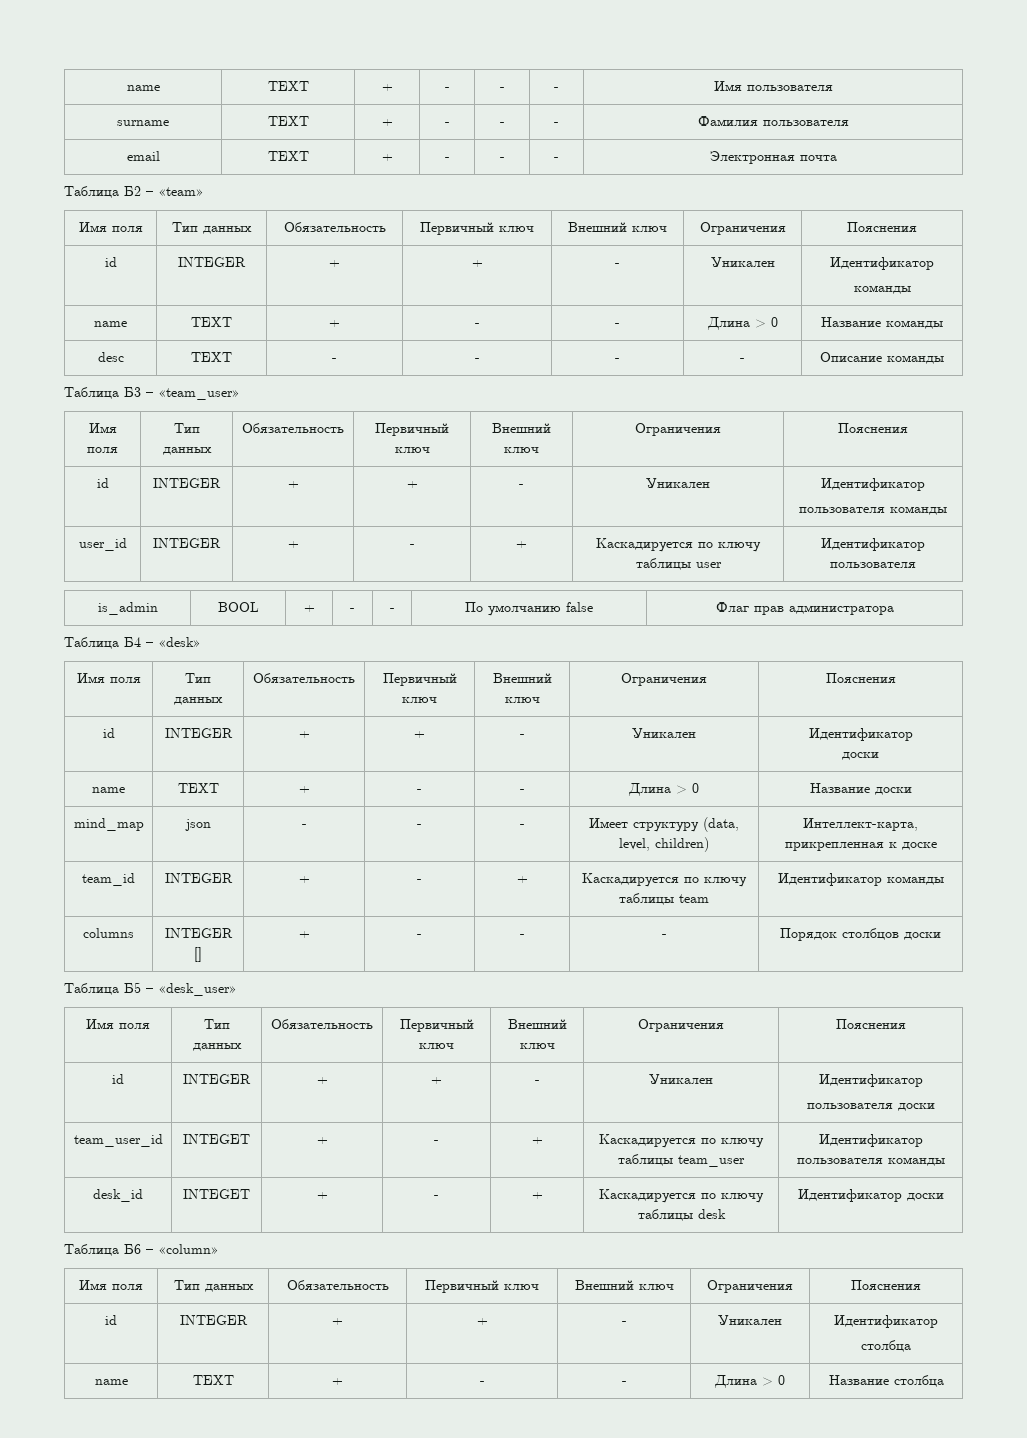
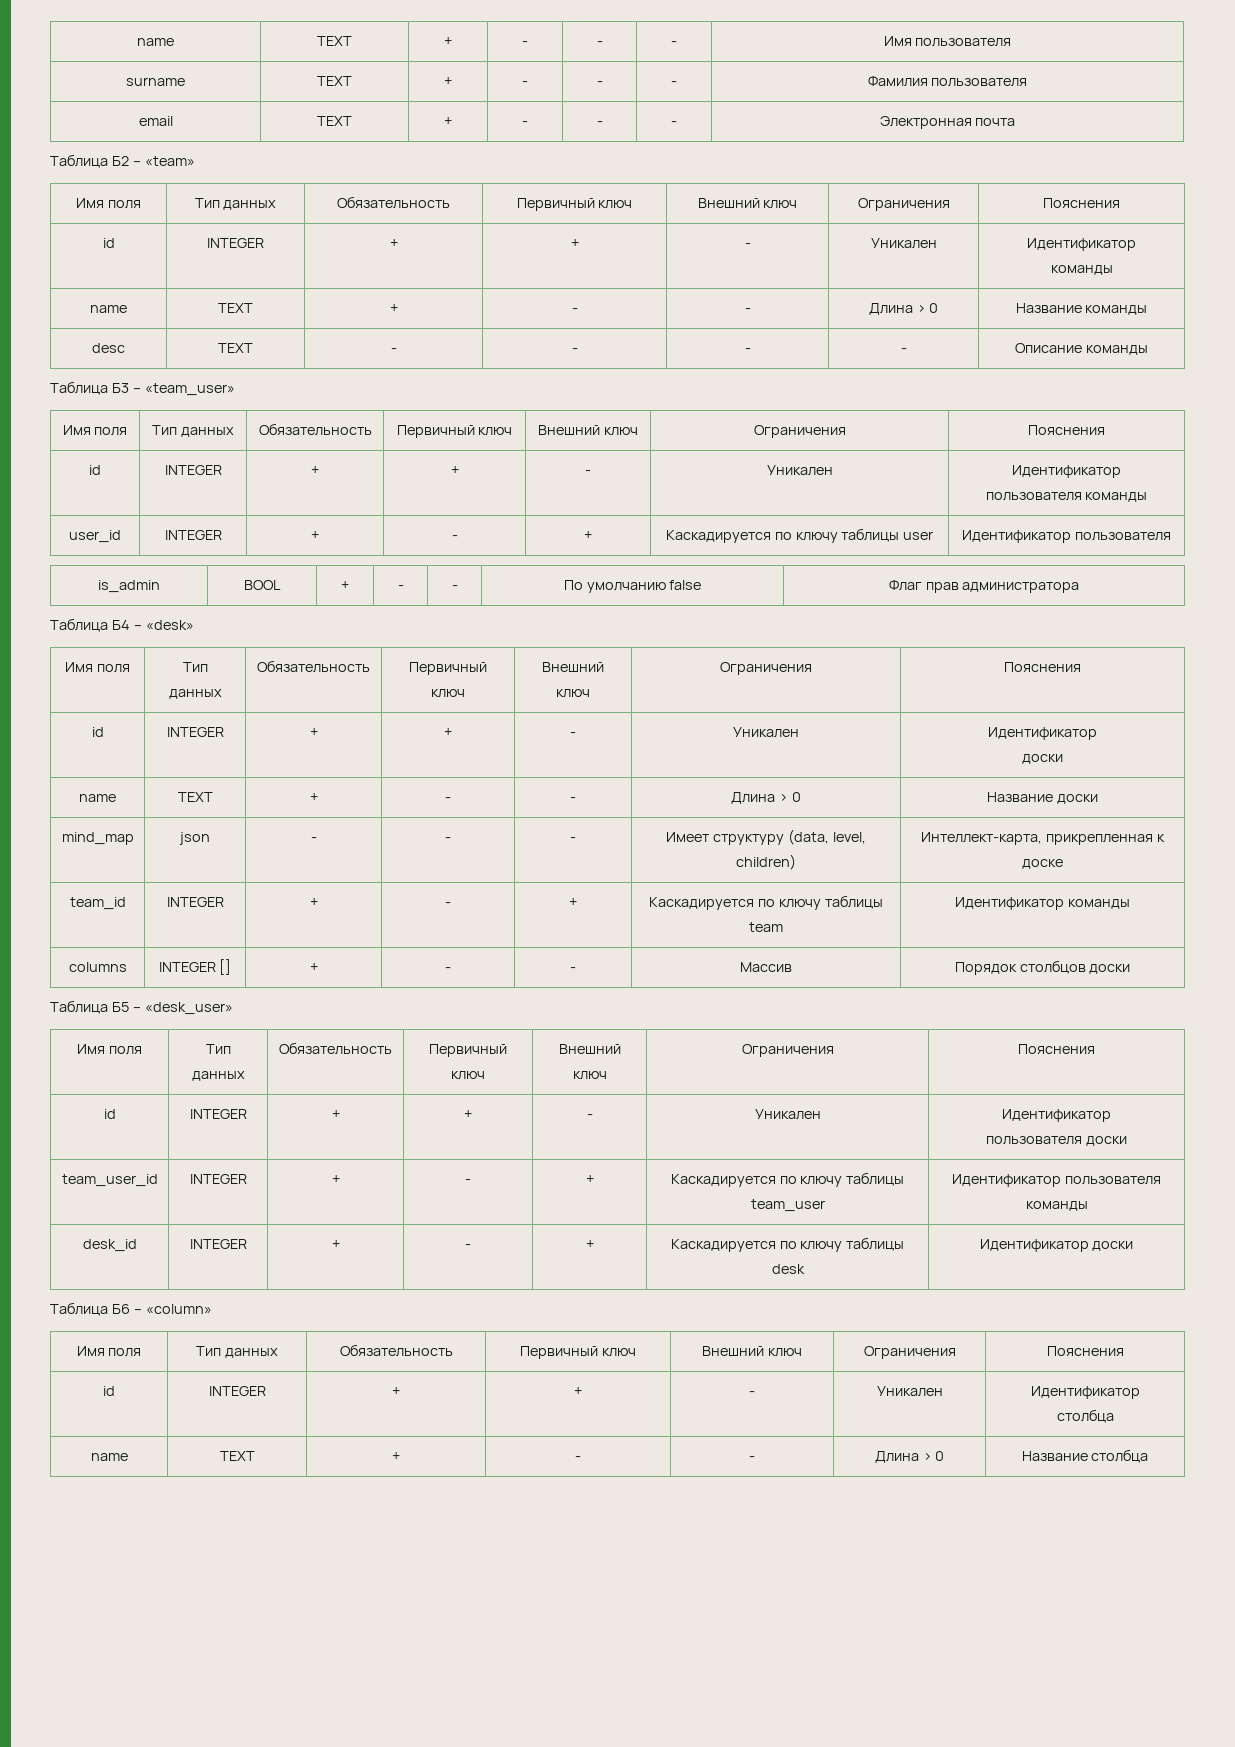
[661,934,667,938] - -> [740,962,792,972] Массив
[183,1134,250,1144] INTEGET -> [189,1174,247,1184] INTEGER
[183,1189,250,1199] INTEGET -> [189,1239,247,1249] INTEGER

